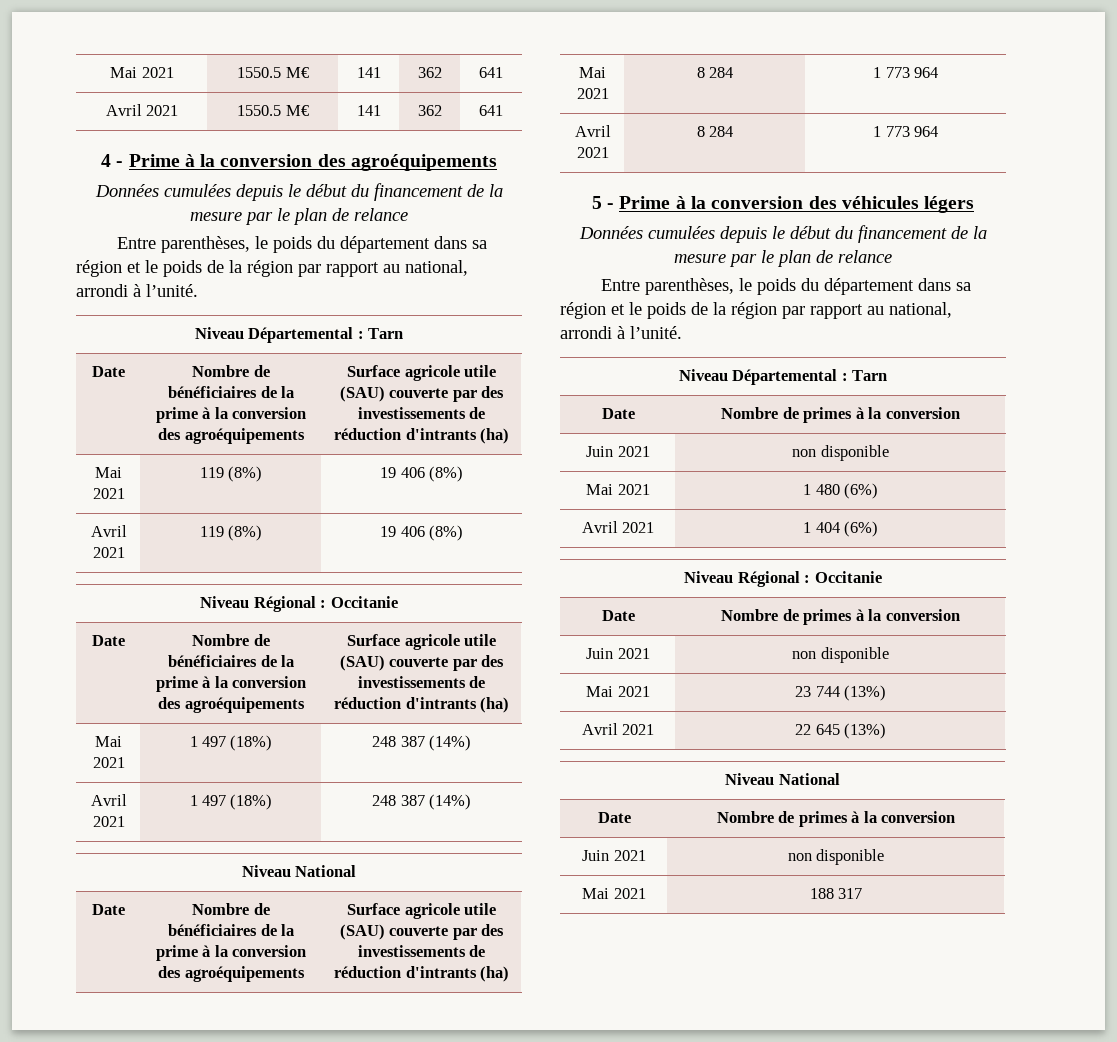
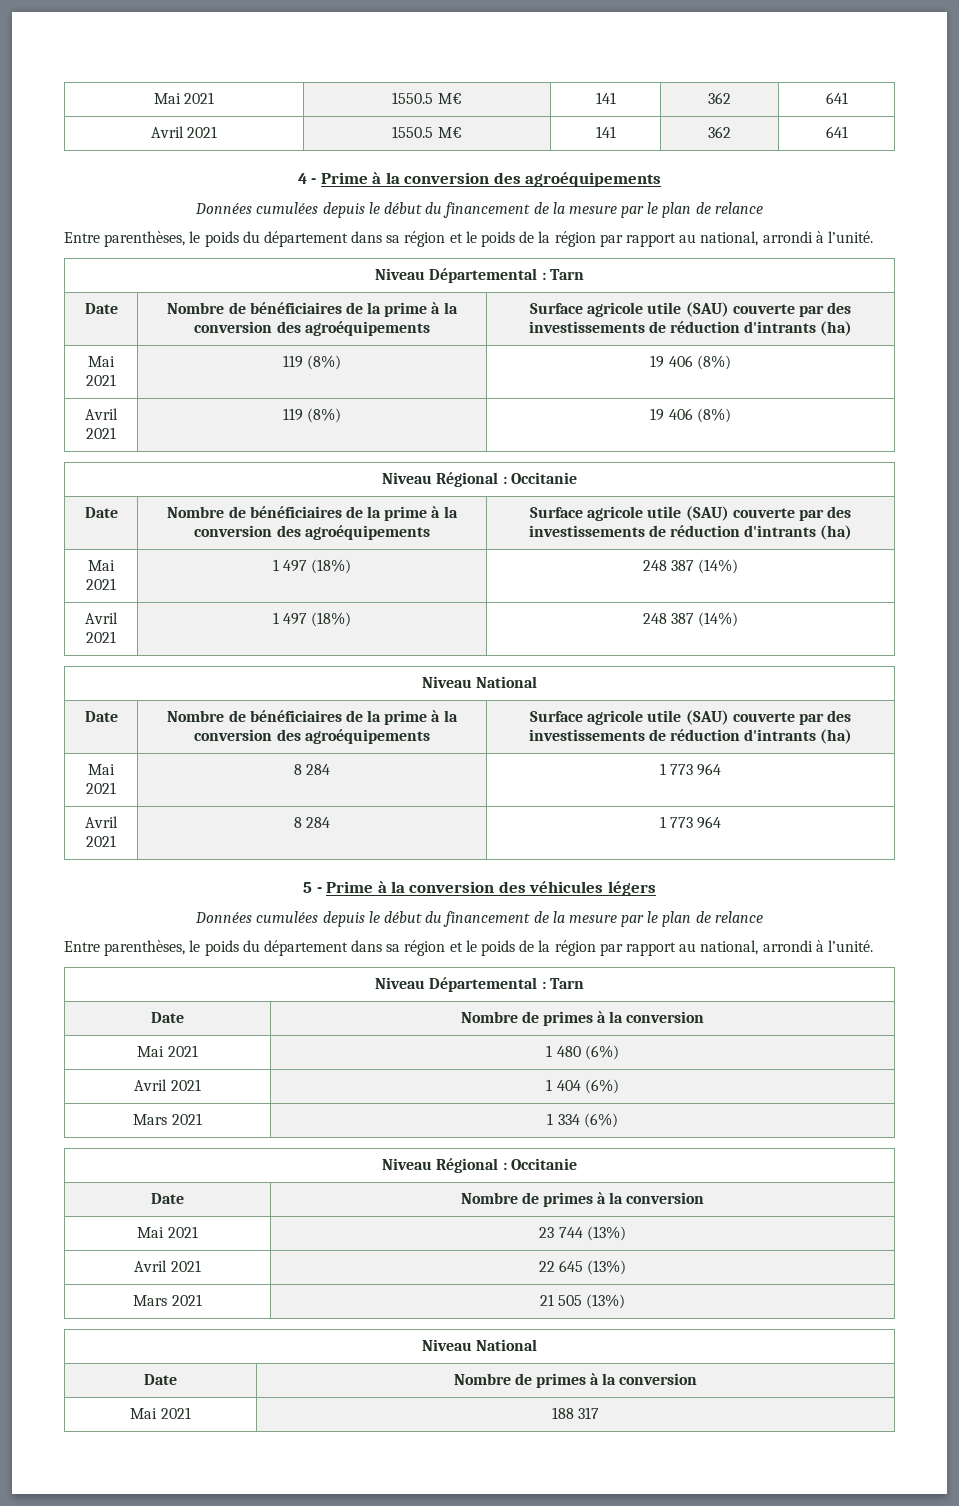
[586,446,650,457] [792,445,889,461] // Juin 2021 | non disponible -> (705, 1017) none
(878, 529) none -> [133,1113,202,1125] [547,1113,618,1128] // Mars 2021 | 1 334 (6%)
[586,648,650,659] [792,647,889,663] // Juin 2021 | non disponible -> (705, 1198) none
(886, 731) none -> [133,1294,202,1306] [539,1294,626,1309] // Mars 2021 | 21 505 (13%)
[582,850,646,861] [787,849,885,865] // Juin 2021 | non disponible -> (698, 1379) none

